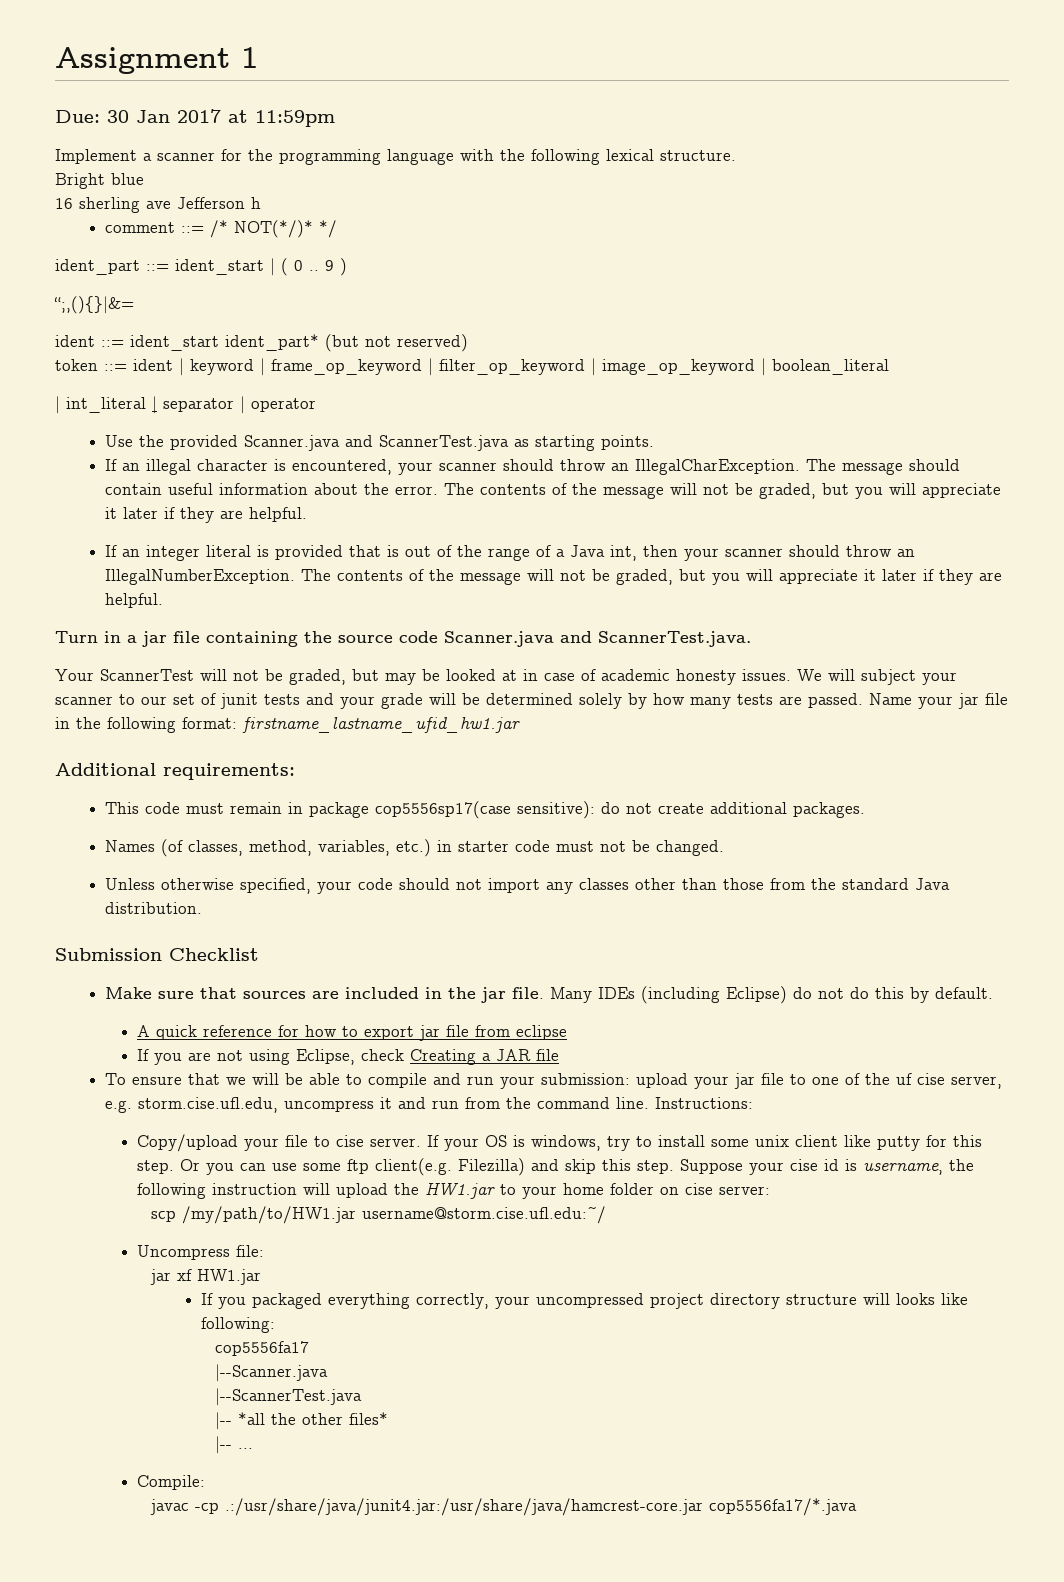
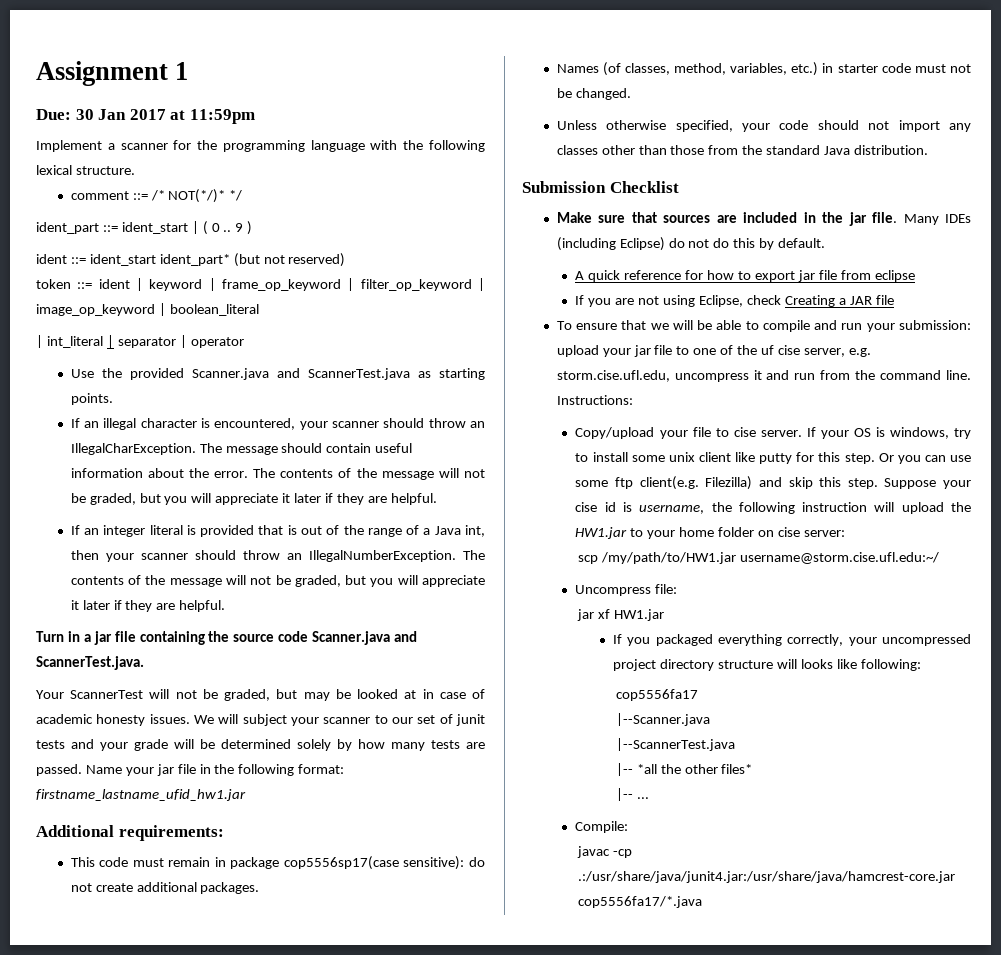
[55,173,144,189] [55,197,261,213] // Bright blue // 16 sherling ave Jefferson h -> (135, 170) none
[54,296,134,314] // “;,(){}|&= -> (253, 228) none

